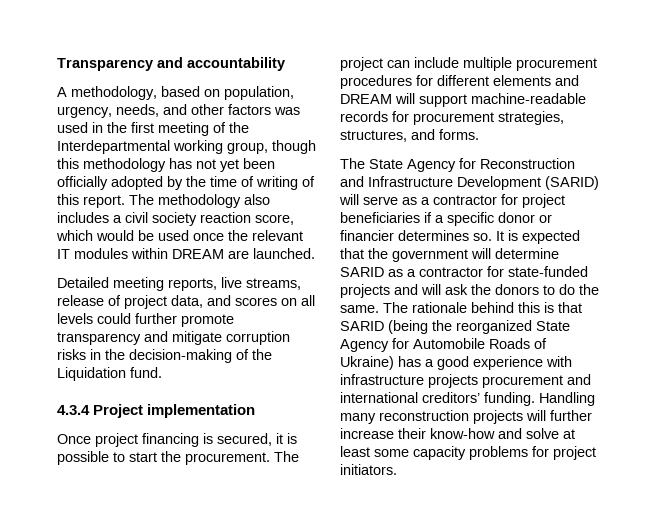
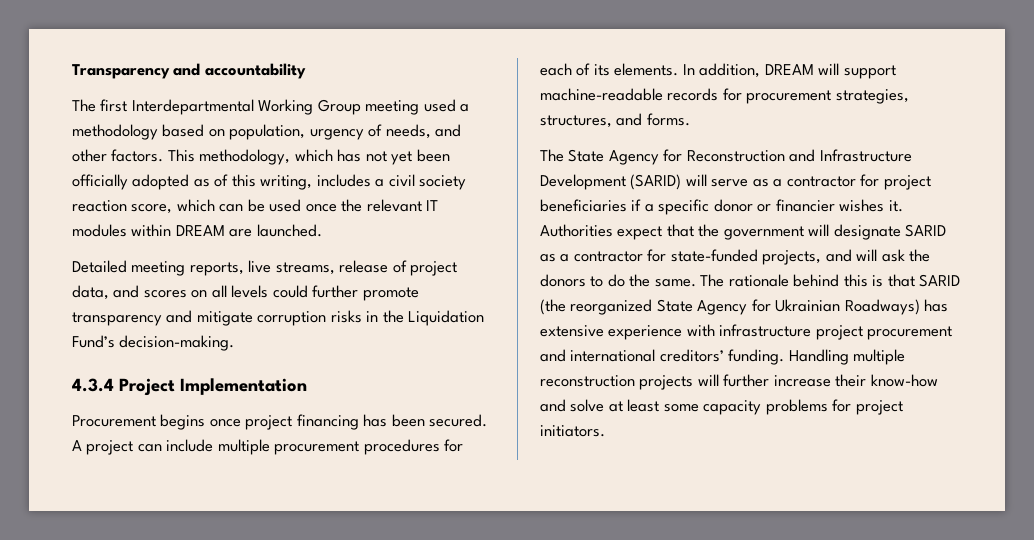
[57,86,157,100] A methodology, -> [72,99,470,115] [72,124,158,140] The first Interdepartmental Working Group meeting used a methodology
[57,106,112,118] urgency, -> [309,124,383,140] urgency of
[228,104,300,115] [57,122,249,136] [57,140,316,154] [57,158,166,172] factors was used in the first meeting of the Interdepartmental working group, though this methodology -> [111,149,333,165] factors. This methodology, which
[167,176,315,190] [57,194,270,208] by the time of writing of this report. The methodology also -> [193,174,313,190] as of this writing,
[96,230,134,241] would -> [219,204,244,212] can
[129,349,272,363] [57,367,162,381] [57,404,256,418] [57,433,297,447] [57,451,299,465] decision-making of the Liquidation fund. // 4.3.4 Project implementation // Once project financing is secured, it is possible to start the procurement. The -> [408,310,485,326] [72,335,235,351] [72,378,307,396] [72,414,488,430] [72,440,82,451] Liquidation Fund’s decision-making. // 4.3.4 Project Implementation // Procurement begins once project financing has been secured. A
[437,75,579,86] different elements and -> [540,63,761,78] each of its elements. In addition,
[398,230,580,244] determines so. It is expected -> [839,199,903,212] [540,224,663,240] wishes it. Authorities expect
[495,248,559,259] determine -> [833,224,901,240] designate
[340,284,390,298] projects -> [762,250,822,265] projects,
[388,320,452,334] (being the -> [540,299,566,315] (the
[413,338,547,349] [340,356,469,370] Automobile Roads of Ukraine) has a good -> [775,299,949,315] [540,325,604,337] Ukrainian Roadways) has extensive
[428,374,478,388] projects -> [815,325,863,340] project
[340,413,376,424] many -> [853,349,906,365] multiple

